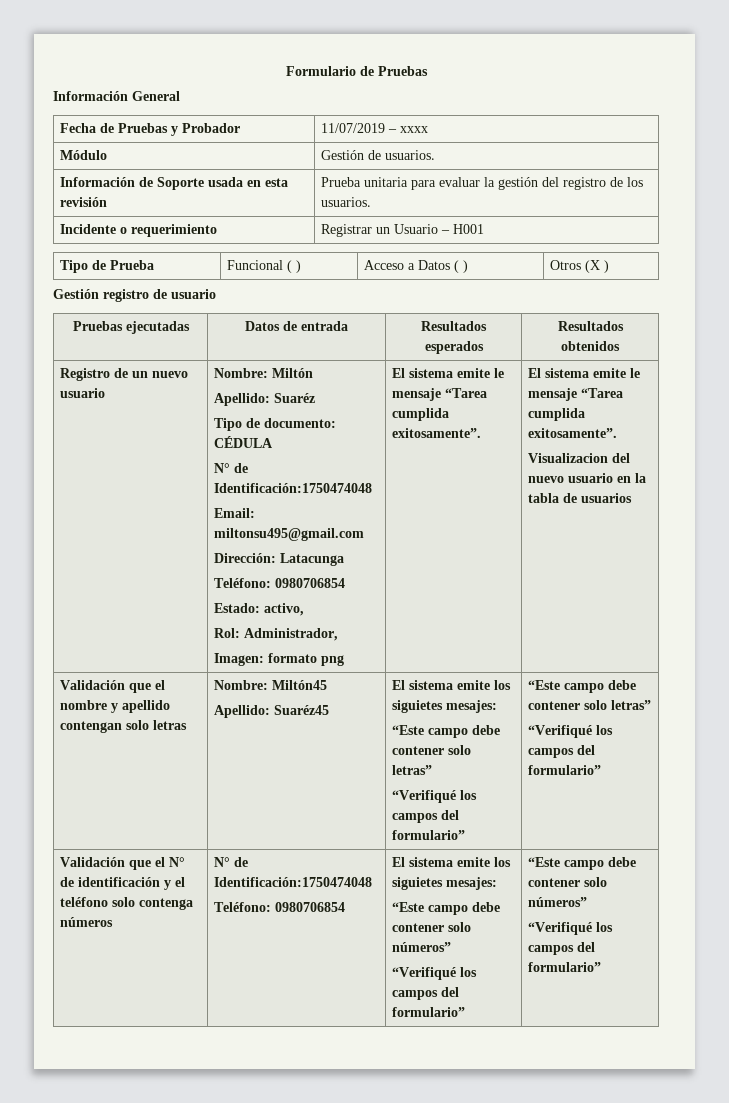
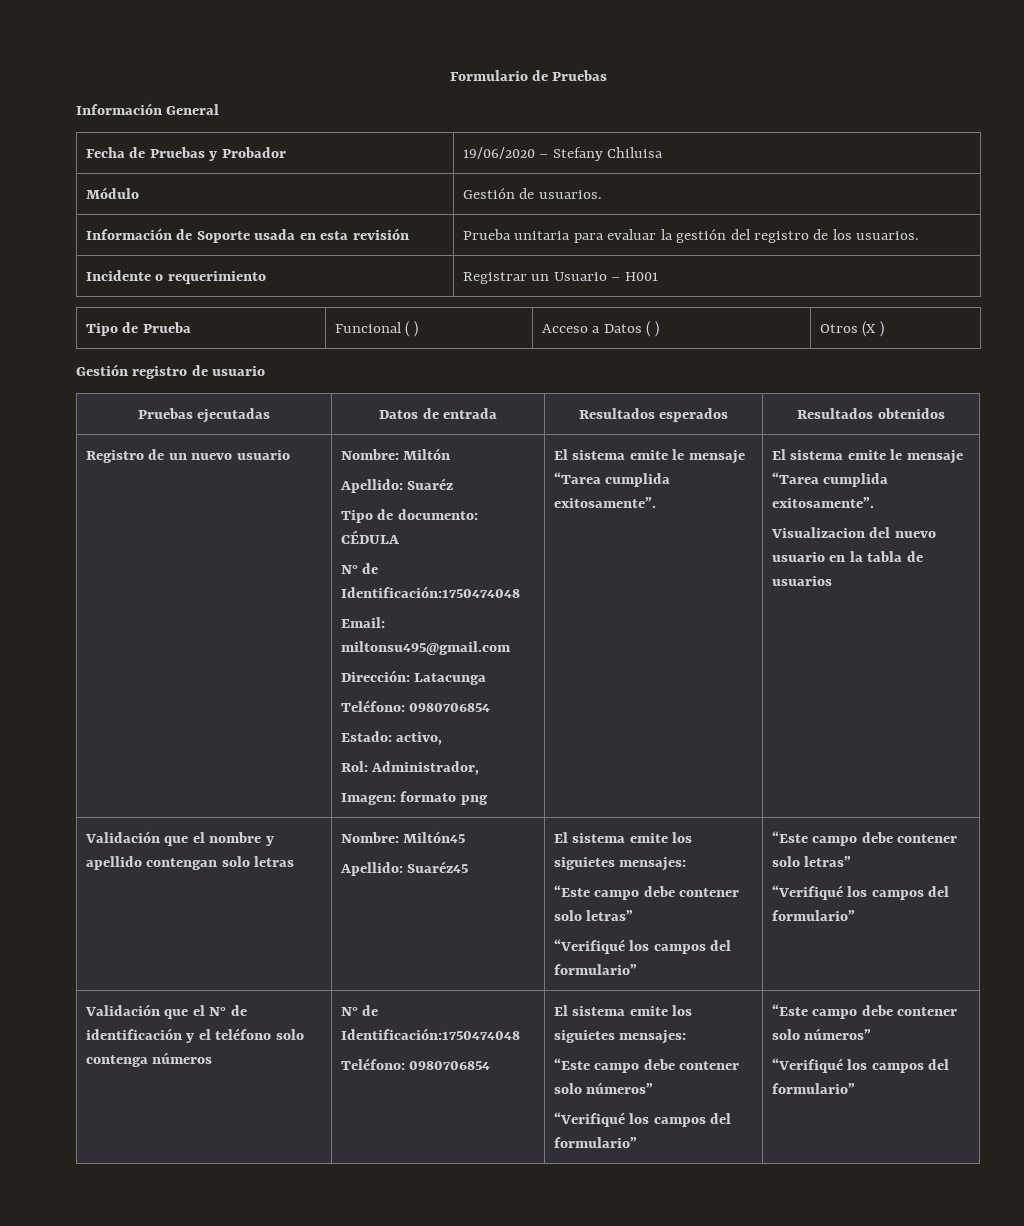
[321,123,429,133] 11/07/2019 – xxxx -> [462,147,664,161] 19/06/2020 – Stefany Chiluisa
[446,700,498,713] mesajes: -> [619,857,687,871] mensajes:
[446,877,498,890] mesajes: -> [619,1030,687,1044] mensajes:

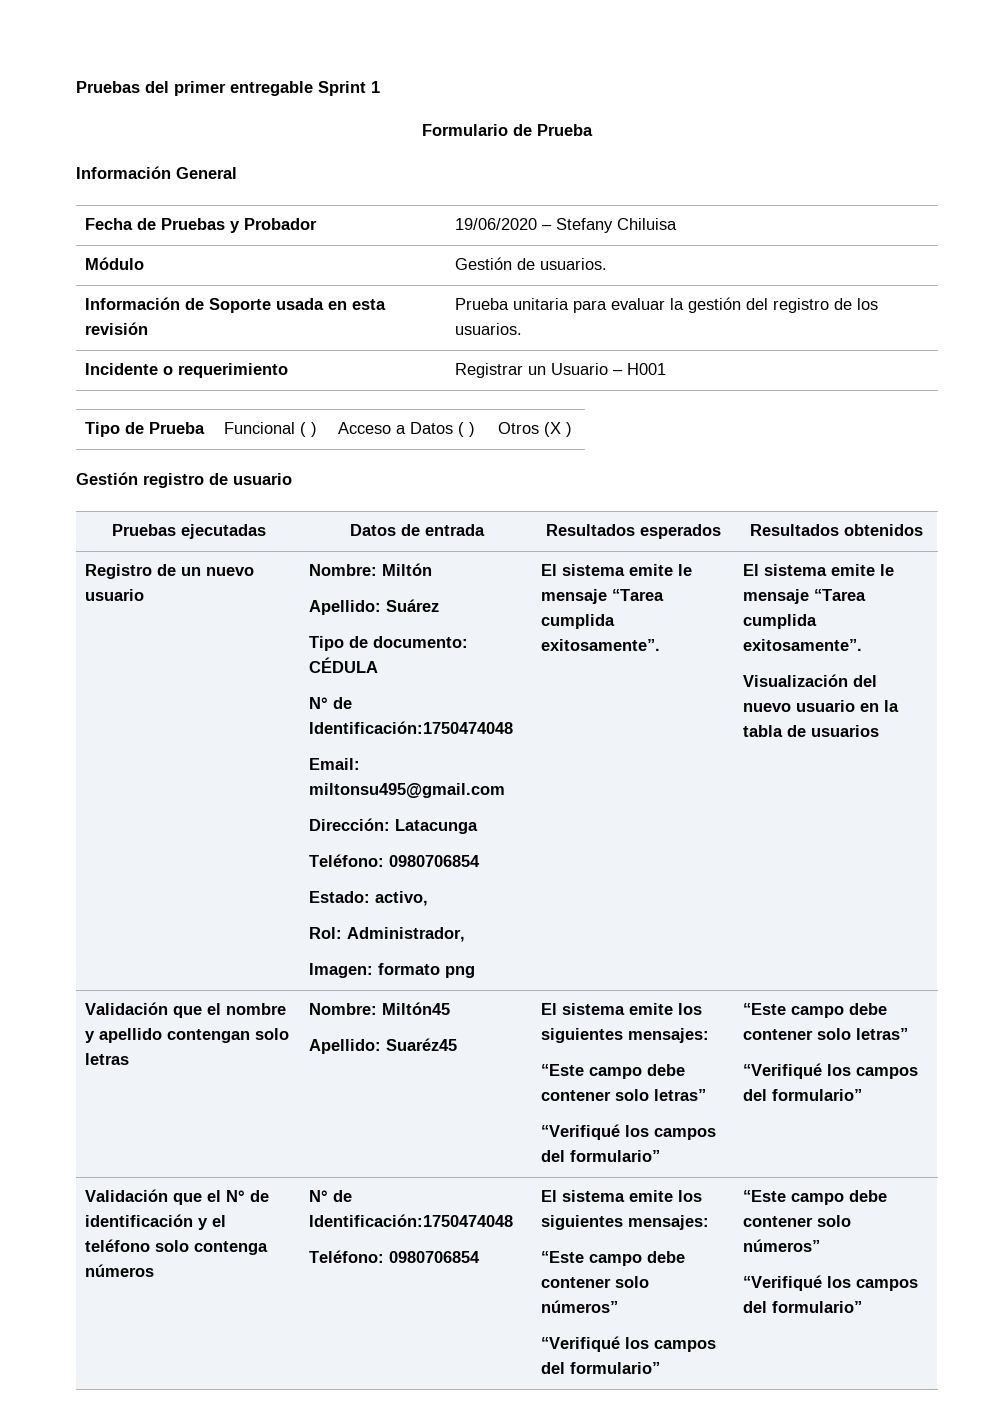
(449, 75) none -> [76,81,380,96] Pruebas del primer entregable Sprint 1 //
[552,70,608,81] Pruebas -> [537,124,593,136] Prueba
[407,478,454,490] Suaréz -> [386,599,440,612] Suárez
[770,527,865,538] Visualizacion -> [743,674,849,687] Visualización
[553,857,615,870] siguietes -> [541,1028,624,1043] siguientes
[553,1030,615,1043] siguietes -> [541,1215,624,1230] siguientes

